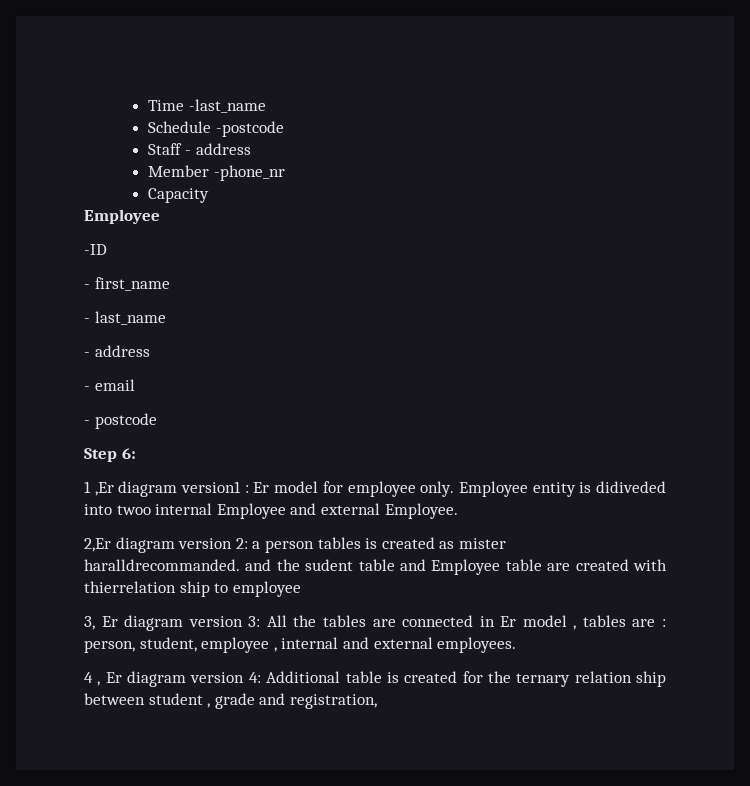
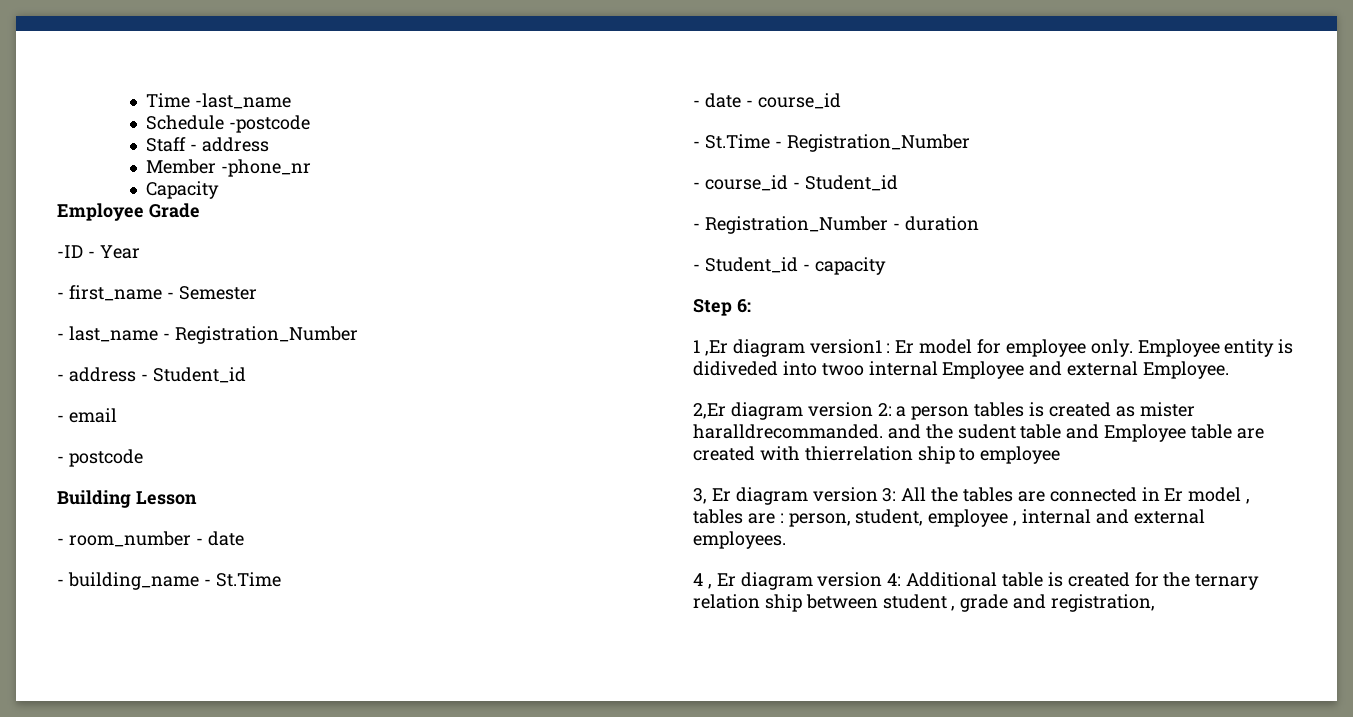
(160, 216) none -> [148,203,200,218] Grade
(107, 249) none -> [87,245,140,259] - Year
(170, 284) none -> [166,286,257,300] - Semester
[84,345,150,357] // - address -> [162,326,358,344] [57,367,246,383] - Registration_Number // - address - Student_id
(157, 421) none -> [57,490,197,508] [57,531,244,547] [57,572,281,590] [693,93,841,109] [693,134,970,152] [693,175,898,191] [693,216,979,234] [693,257,886,275] // Building Lesson // - room_number - date // - building_name - St.Time // - date - course_id // - St.Time - Registration_Number // - course_id - Student_id // - Registration_Number - duration // - Student_id - capacity

